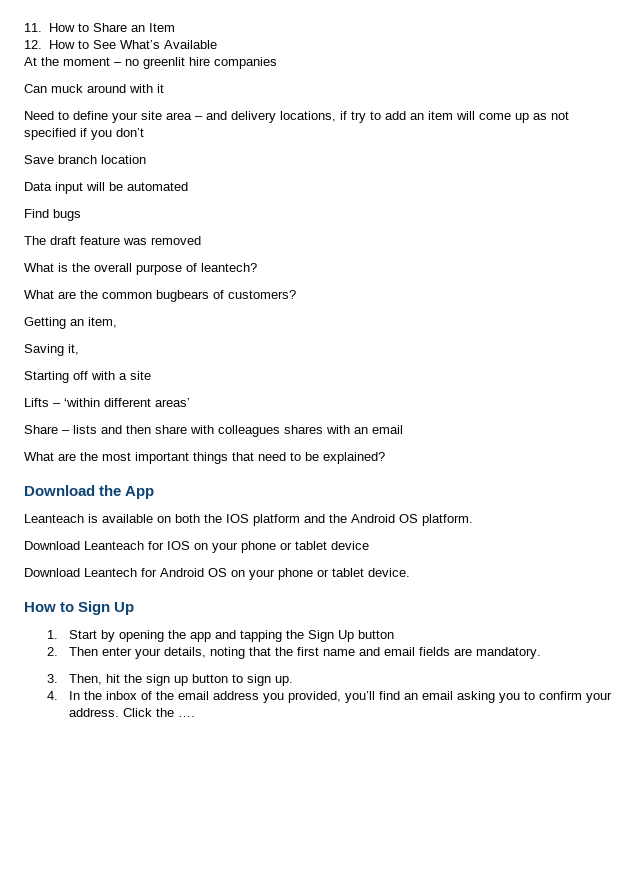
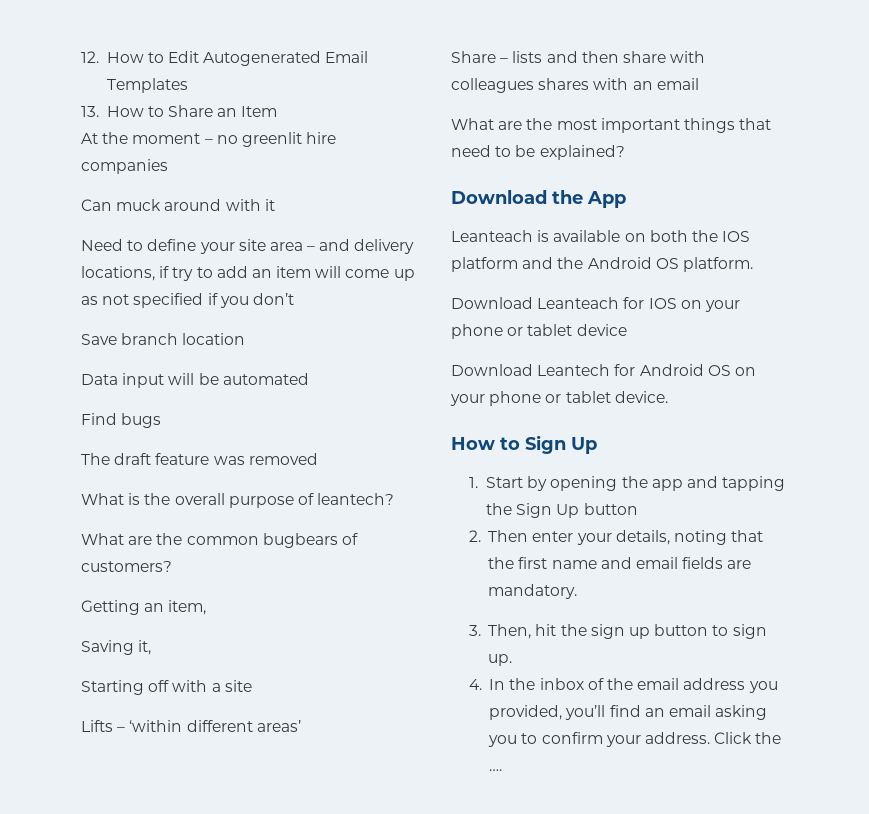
[24,23,42,32] 11. -> [81,51,369,66] [106,78,188,93] [81,106,99,117] 12. How to Edit Autogenerated Email Templates // 13.
[24,40,217,49] // 12. How to See What’s Available -> (278, 111) none

